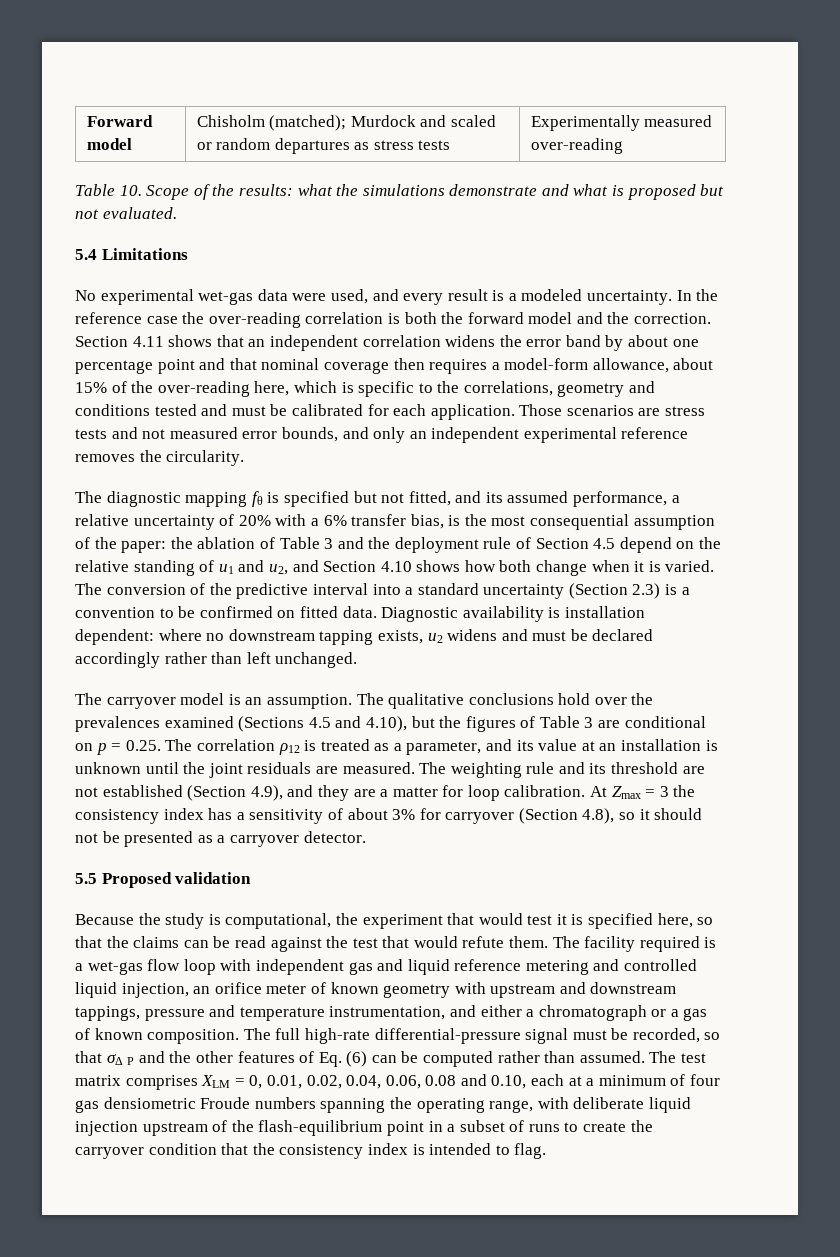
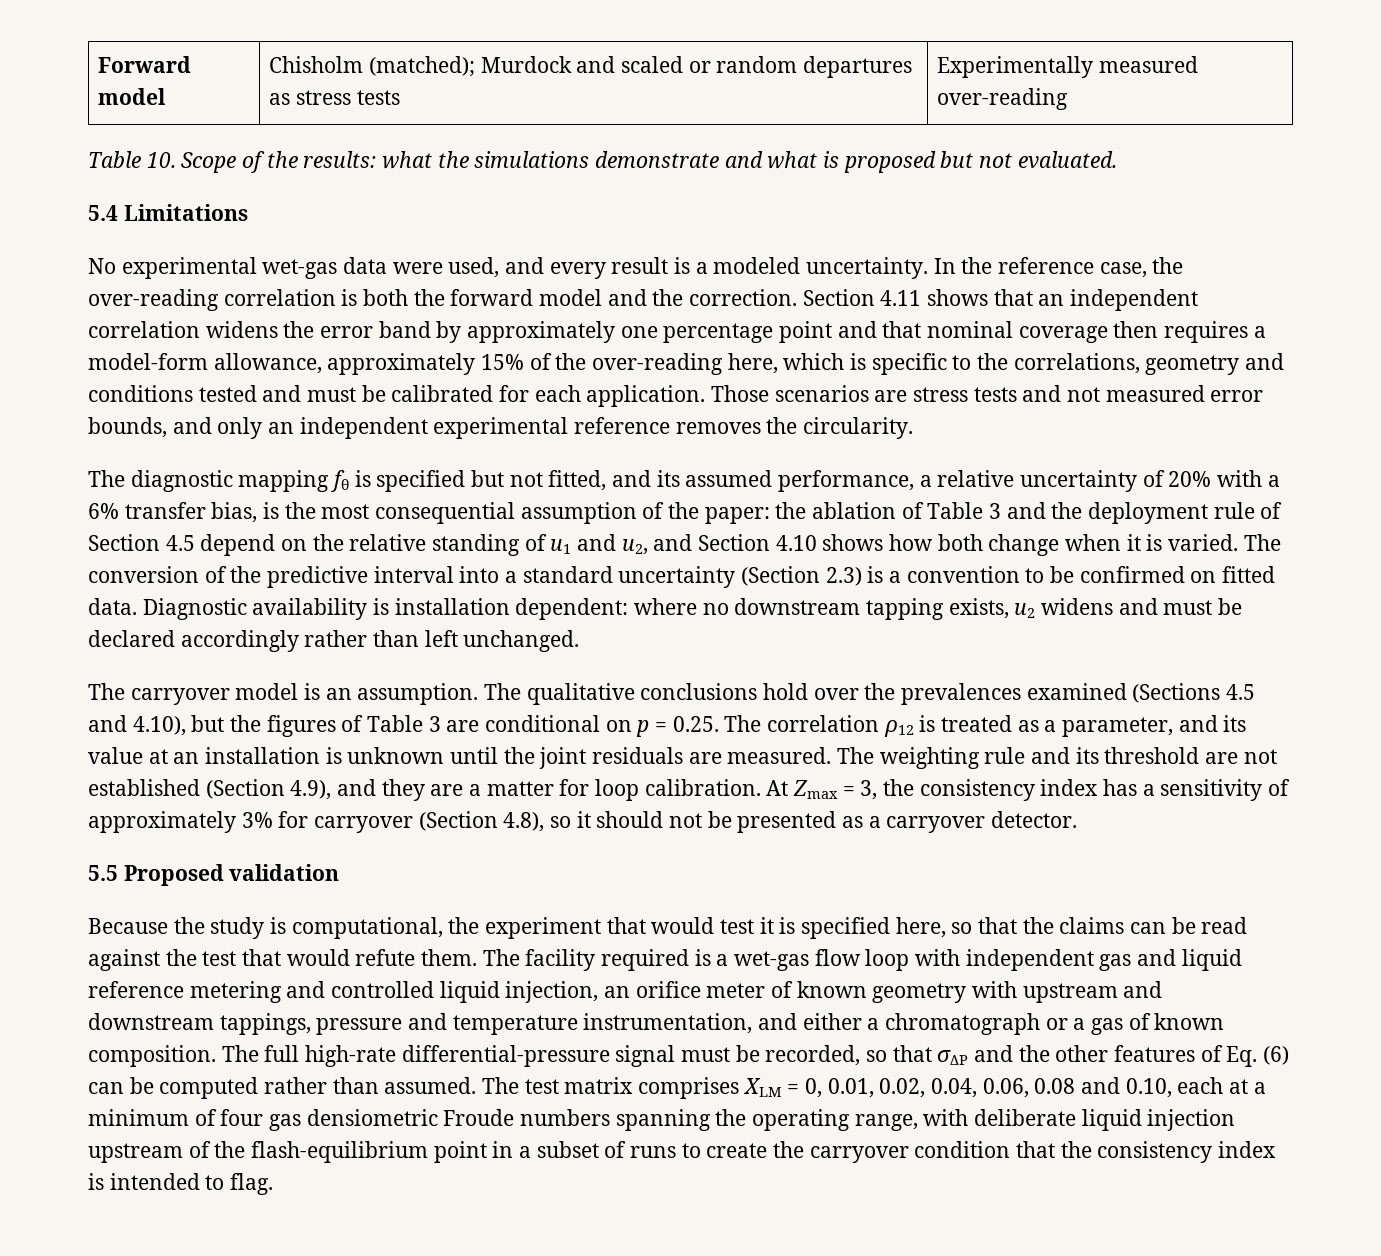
[146,316,178,324] case -> [1099,262,1147,278] case,
[628,335,669,347] about -> [467,321,616,343] approximately
[673,358,714,370] about -> [327,353,476,375] approximately
[659,786,669,797] 3 -> [860,780,878,800] 3,
[347,808,388,820] about -> [88,811,236,833] approximately
[106,1054,135,1065] σΔ P -> [937,1050,969,1065] σΔP

